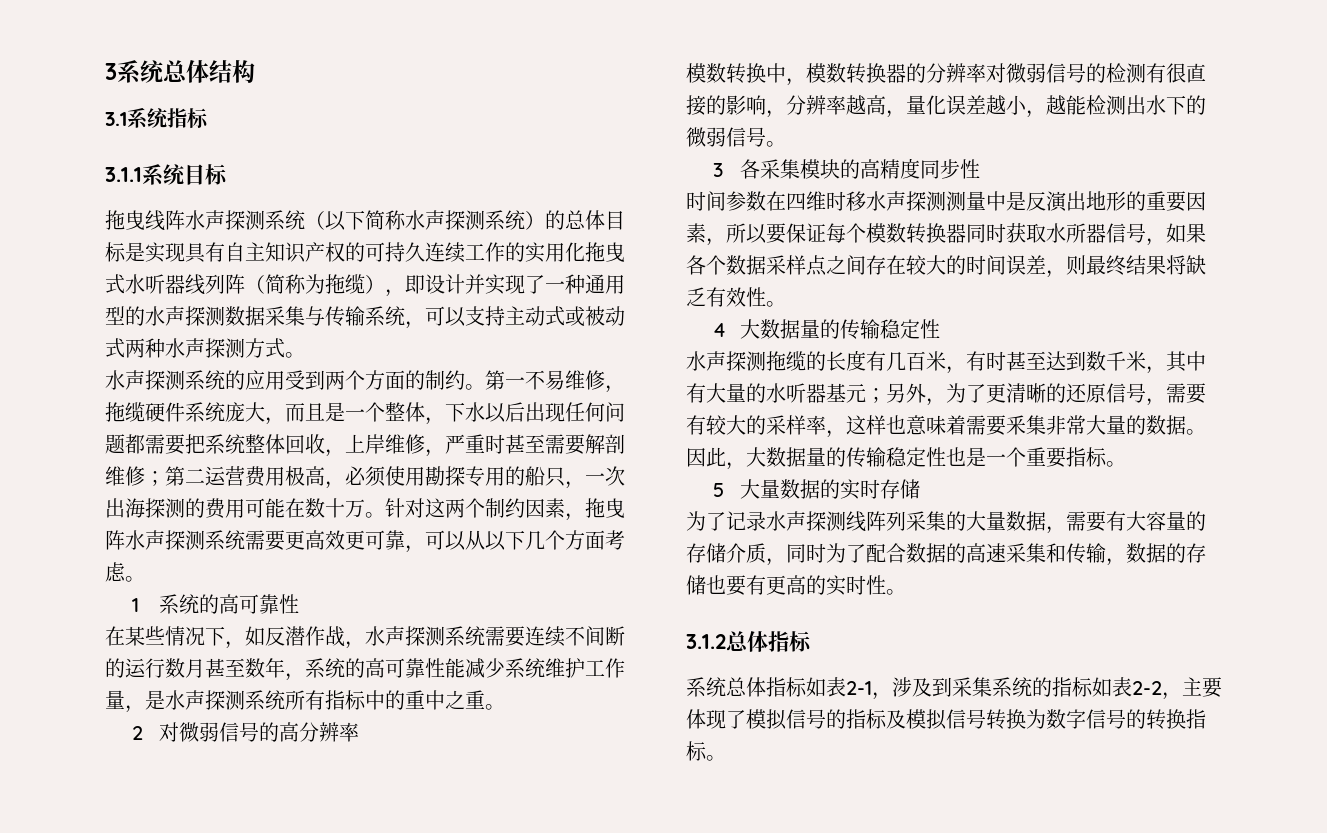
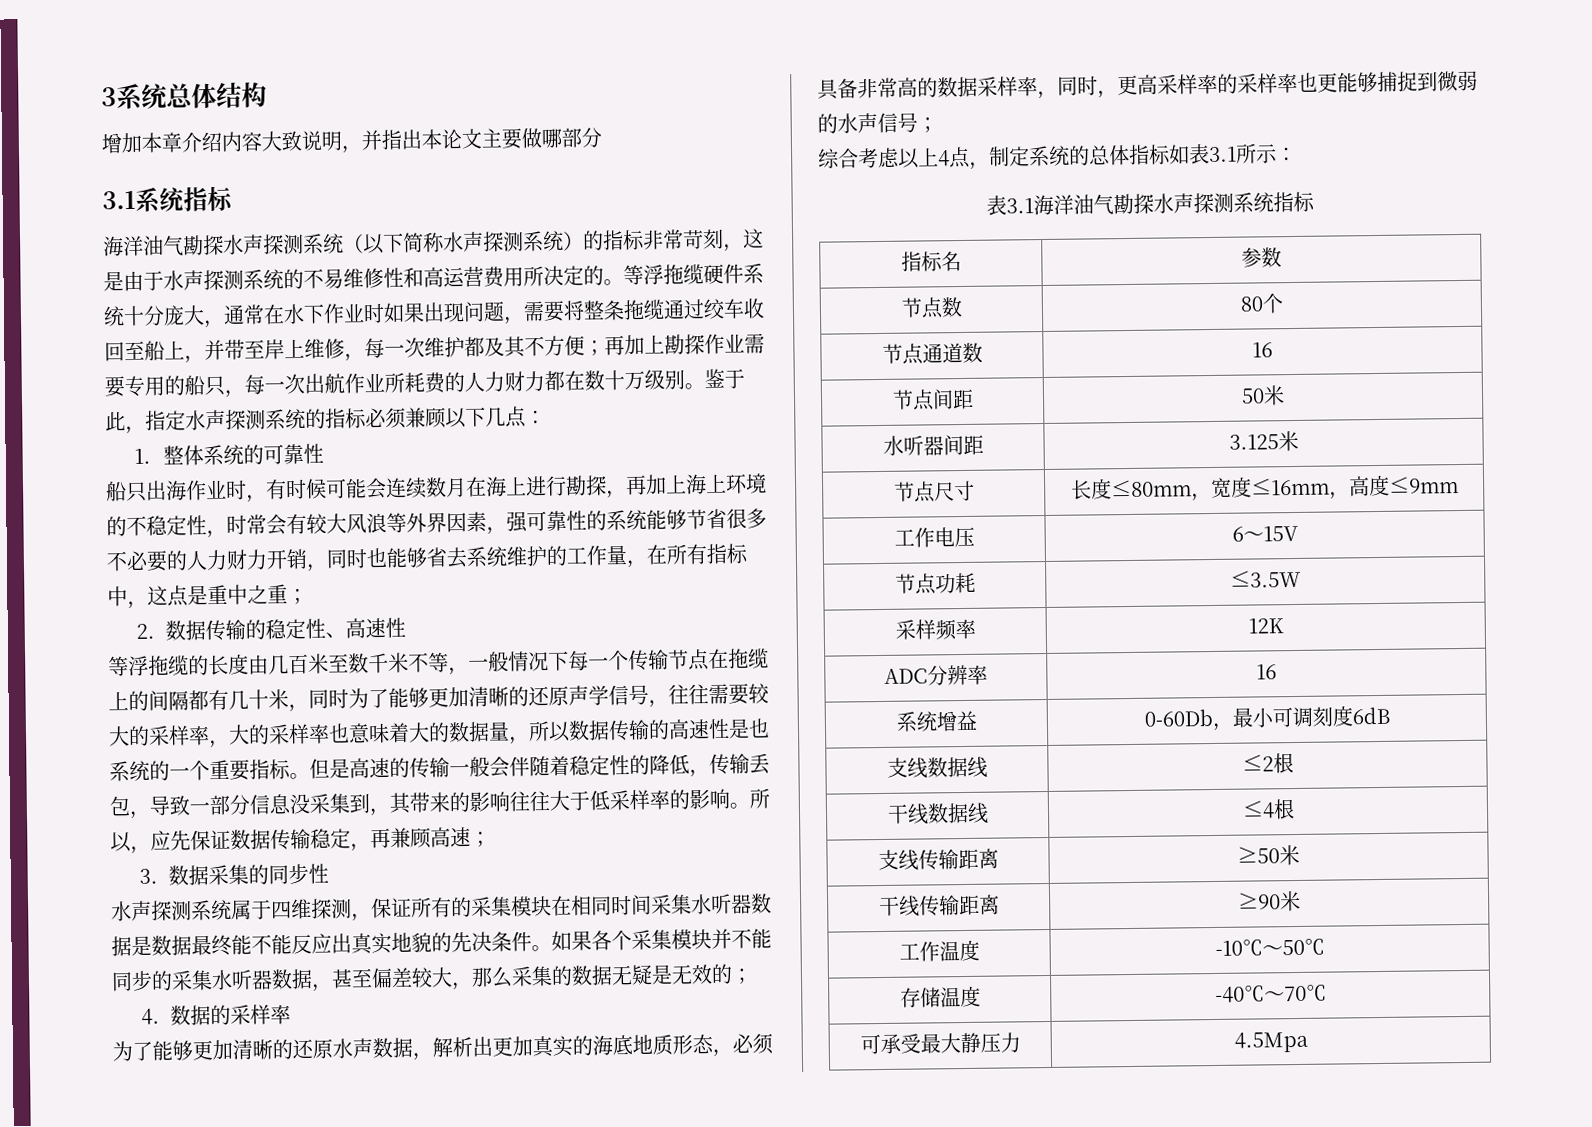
[105,107,209,129] [105,164,228,186] [105,210,185,231] 3.1系统指标 // 3.1.1系统目标 // 拖曳线阵 -> [101,127,602,154] [102,186,234,213] [103,234,224,257] 增加本章介绍内容大致说明，并指出本论文主要做哪部分 // 3.1系统指标 // 海洋油气勘探
[565,210,625,230] [105,242,625,263] [105,274,625,297] [105,306,625,329] [105,338,305,358] [105,370,625,393] [105,402,625,425] [105,434,625,457] [105,466,625,489] [105,498,625,521] [105,530,625,553] [105,562,145,582] [132,594,300,614] [105,626,625,649] [105,658,625,681] [105,690,505,713] [132,722,360,742] [686,63,1206,86] [686,95,1206,118] [686,127,786,147] [713,158,981,179] [686,191,1206,212] [686,223,1206,246] [686,255,1206,278] [686,287,786,307] [713,319,941,339] [686,350,1206,374] [686,383,1206,406] [686,415,1206,438] [686,447,1126,470] [713,479,921,500] [686,511,1206,534] [686,543,1206,566] [686,575,906,596] [686,631,812,652] [686,677,1222,700] [686,709,1206,730] [686,741,726,761] 总体目标是实现具有自主知识产权的可持久连续工作的实用化拖曳式水听器线列阵（简称为拖缆），即设计并实现了一种通用型的水声探测数据采集与传输系统，可以支持主动式或被动式两种水声探测方式。 // 水声探测系统的应用受到两个方面的制约。第一不易维修，拖缆硬件系统庞大，而且是一个整体，下水以后出现任何问题都需要把系统整体回收，上岸维修，严重时甚至需要解剖维修；第二运营费用极高，必须使用勘探专用的船只，一次出海探测的费用可能在数十万。针对这两个制约因素，拖曳阵水声探测系统需要更高效更可靠，可以从以下几个方面考虑。 // 1系统的高可靠性 // 在某些情况下，如反潜作战，水声探测系统需要连续不间断的运行数月甚至数年，系统的高可靠性能减少系统维护工作量，是水声探测系统所有指标中的重中之重。 // 2对微弱信号的高分辨率 // 模数转换中，模数转换器的分辨率对微弱信号的检测有很直接的影响，分辨率越高，量化误差越小，越能检测出水下的微弱信号。 // 3各采集模块的高精度同步性 // 时间参数在四维时移水声探测测量中是反演出地形的重要因素，所以要保证每个模数转换器同时获取水所器信号，如果各个数据采样点之间存在较大的时间误差，则最终结果将缺乏有效性。 // 4大数据量的传输稳定性 // 水声探测拖缆的长度有几百米，有时甚至达到数千米，其中有大量的水听器基元；另外，为了更清晰的还原信号，需要有较大的采样率，这样也意味着需要釆集非常大量的数据。因此，大数据量的传输稳定性也是一个重要指标。 // 5大量数据的实时存储 // 为了记录水声探测线阵列采集的大量数据，需要有大容量的存储介质，同时为了配合数据的高速采集和传输，数据的存储也要有更高的实时性。 // 3.1.2总体指标 // 系统总体指标如表2-1，涉及到采集系统的指标如表2-2，主要体现了模拟信号的指标及模拟信号转换为数字信号的转换指标。 -> [602,228,764,252] [103,263,764,292] [103,298,765,329] [104,333,765,364] [104,368,745,398] [105,406,546,435] [133,443,324,466] [105,473,767,503] [106,508,767,539] [106,543,748,572] [107,584,308,610] [135,617,406,641] [108,648,769,677] [108,683,770,713] [108,718,770,749] [109,753,770,782] [109,788,770,820] [110,826,491,855] [138,863,329,886] [111,893,772,922] [111,928,772,957] [111,963,753,992] [140,1004,291,1026] [112,1033,774,1062] [817,70,1478,100] [817,112,938,134] [818,143,1297,170] [985,191,1315,216] [900,250,962,272] [1241,247,1282,268] [900,296,963,319] [1240,293,1284,314] [881,342,983,365] [1252,342,1273,358] [891,388,974,411] [1241,385,1285,406] [882,434,984,456] [1228,430,1299,452] [893,480,975,503] [1070,474,1459,502] [893,526,975,548] [1231,525,1299,542] [894,572,976,595] [1230,569,1301,588] [894,618,976,641] [1247,618,1284,634] [884,664,988,686] [1256,664,1277,680] [895,710,978,732] [1143,705,1390,732] [886,756,988,779] [1241,753,1294,774] [886,802,989,825] [1241,799,1295,820] [877,848,999,871] [1237,844,1300,866] [878,894,1000,917] [1237,890,1301,912] [898,939,980,962] [1214,938,1325,956] [899,985,981,1008] [1214,984,1327,1003] [859,1032,1021,1055] [1233,1031,1308,1053] 指标非常苛刻，这是由于水声探测系统的不易维修性和高运营费用所决定的。等浮拖缆硬件系统十分庞大，通常在水下作业时如果出现问题，需要将整条拖缆通过绞车收回至船上，并带至岸上维修，每一次维护都及其不方便；再加上勘探作业需要专用的船只，每一次出航作业所耗费的人力财力都在数十万级别。鉴于此，指定水声探测系统的指标必须兼顾以下几点： // 1.整体系统的可靠性 // 船只出海作业时，有时候可能会连续数月在海上进行勘探，再加上海上环境的不稳定性，时常会有较大风浪等外界因素，强可靠性的系统能够节省很多不必要的人力财力开销，同时也能够省去系统维护的工作量，在所有指标中，这点是重中之重； // 2.数据传输的稳定性、高速性 // 等浮拖缆的长度由几百米至数千米不等，一般情况下每一个传输节点在拖缆上的间隔都有几十米，同时为了能够更加清晰的还原声学信号，往往需要较大的采样率，大的采样率也意味着大的数据量，所以数据传输的高速性是也系统的一个重要指标。但是高速的传输一般会伴随着稳定性的降低，传输丢包，导致一部分信息没采集到，其带来的影响往往大于低采样率的影响。所以，应先保证数据传输稳定，再兼顾高速； // 3.数据采集的同步性 // 水声探测系统属于四维探测，保证所有的采集模块在相同时间采集水听器数据是数据最终能不能反应出真实地貌的先决条件。如果各个采集模块并不能同步的采集水听器数据，甚至偏差较大，那么采集的数据无疑是无效的； // 4.数据的采样率 // 为了能够更加清晰的还原水声数据，解析出更加真实的海底地质形态，必须具备非常高的数据采样率，同时，更高采样率的采样率也更能够捕捉到微弱的水声信号； // 综合考虑以上4点，制定系统的总体指标如表3.1所示： // 表3.1海洋油气勘探水声探测系统指标 // 指标名 | 参数 // 节点数 | 80个 // 节点通道数 | 16 // 节点间距 | 50米 // 水听器间距 | 3.125米 // 节点尺寸 | 长度≤80mm，宽度≤16mm，高度≤9mm // 工作电压 | 6～15V // 节点功耗 | ≤3.5W // 采样频率 | 12K // ADC分辨率 | 16 // 系统增益 | 0-60Db，最小可调刻度6dB // 支线数据线 | ≤2根 // 干线数据线 | ≤4根 // 支线传输距离 | ≥50米 // 干线传输距离 | ≥90米 // 工作温度 | -10℃～50℃ // 存储温度 | -40℃～70℃ // 可承受最大静压力 | 4.5Mpa

